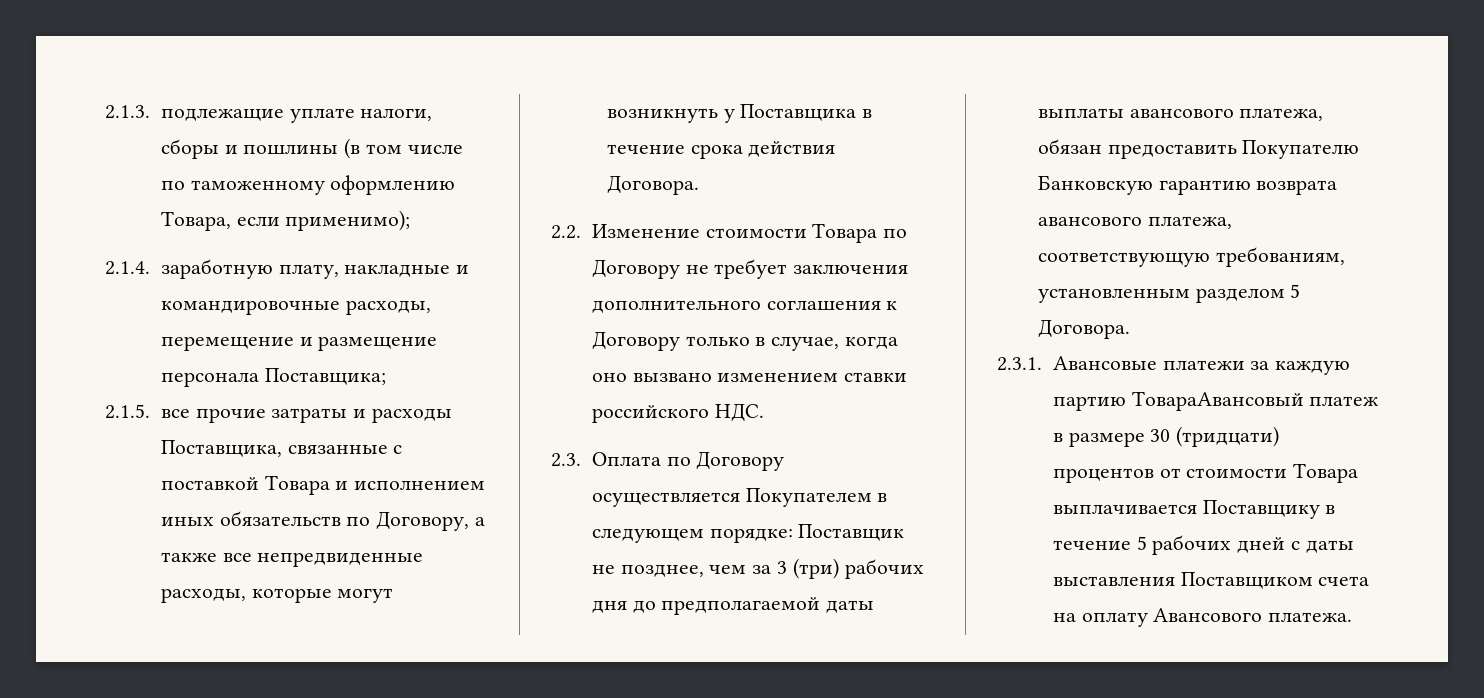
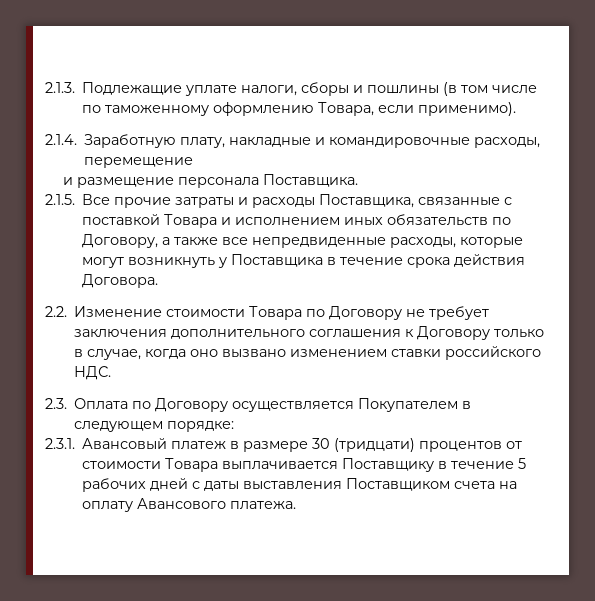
[160,108,284,121] подлежащие -> [82,82,183,95] Подлежащие
[285,210,411,231] применимо); -> [418,102,517,116] применимо).
[160,259,273,279] заработную -> [84,134,177,148] Заработную
(294, 343) none -> (194, 162) //
[264,368,386,385] Поставщика; -> [262,174,358,187] Поставщика.
[160,409,190,418] все -> [82,194,111,205] Все
[798,524,905,541] [591,558,924,579] [591,597,875,615] [1037,108,1324,121] [1037,139,1360,159] [1037,175,1338,195] [1037,216,1232,229] [1037,247,1345,267] [1037,284,1301,303] [1037,319,1130,339] [997,356,1351,375] [1052,391,1304,411] Поставщик не позднее, чем за 3 (три) рабочих дня до предполагаемой даты выплаты авансового платежа, обязан предоставить Покупателю Банковскую гарантию возврата авансового платежа, соответствующую требованиям, установленным разделом 5 Договора. // 2.3.1. Авансовые платежи за каждую партию ТовараАвансовый -> [45,438,168,450] // 2.3.1. Авансовый

